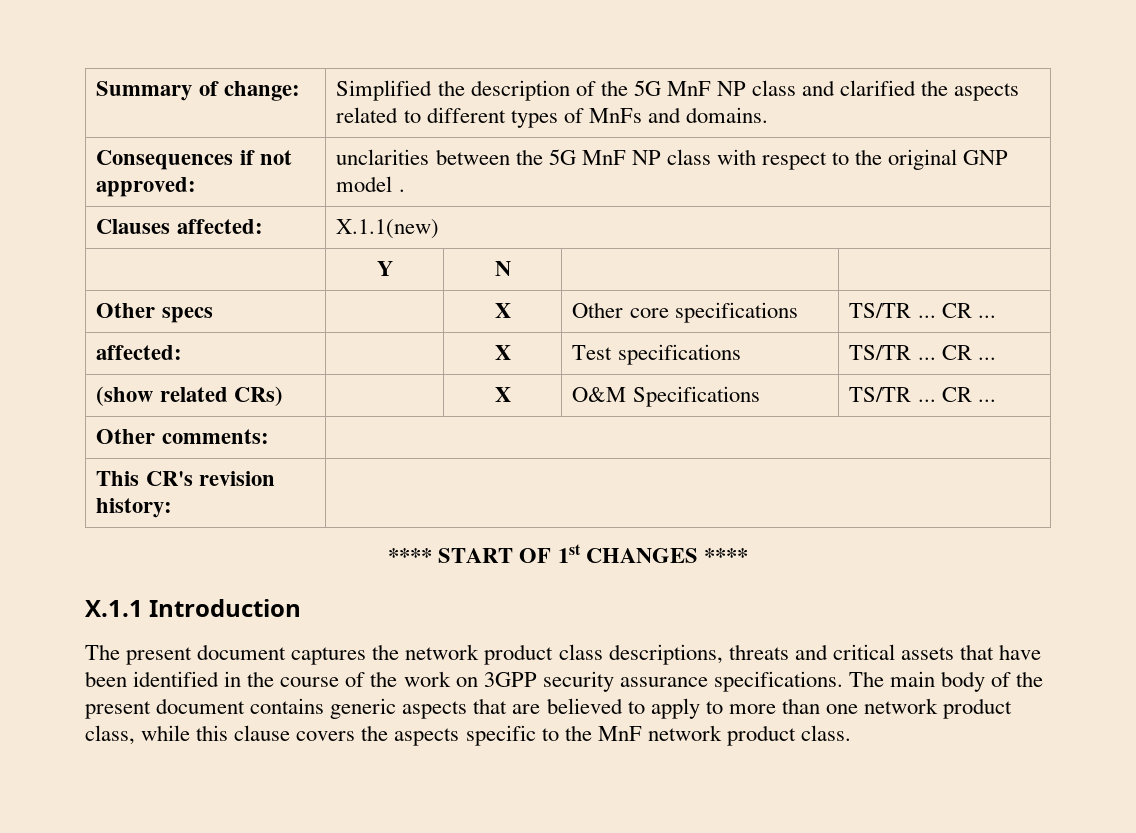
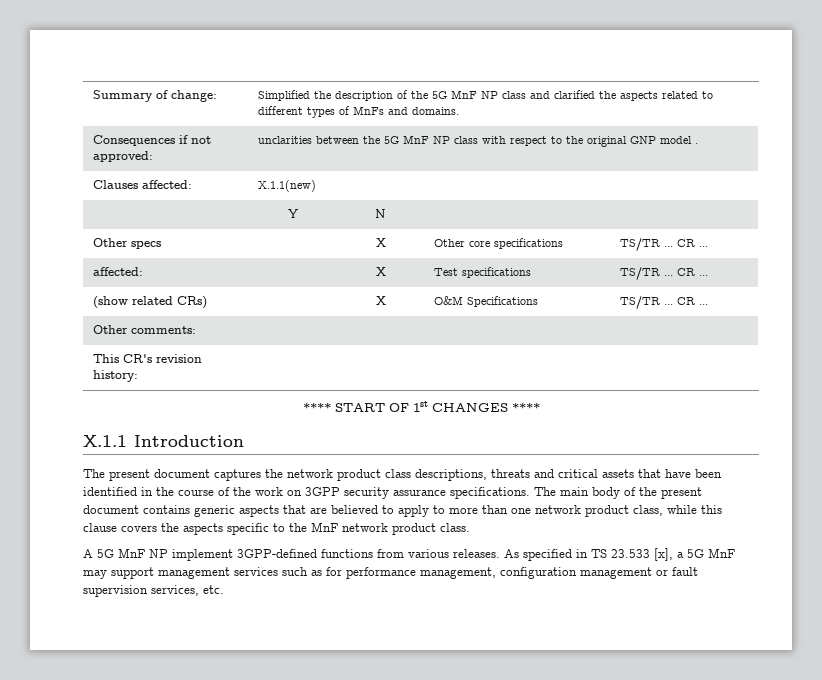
(851, 733) none -> [83,548,735,561] [83,567,698,579] [83,585,224,597] // A 5G MnF NP implement 3GPP-defined functions from various releases. As specified in TS 23.533 [x], a 5G MnF may support management services such as for performance management, configuration management or fault supervision services, etc.

